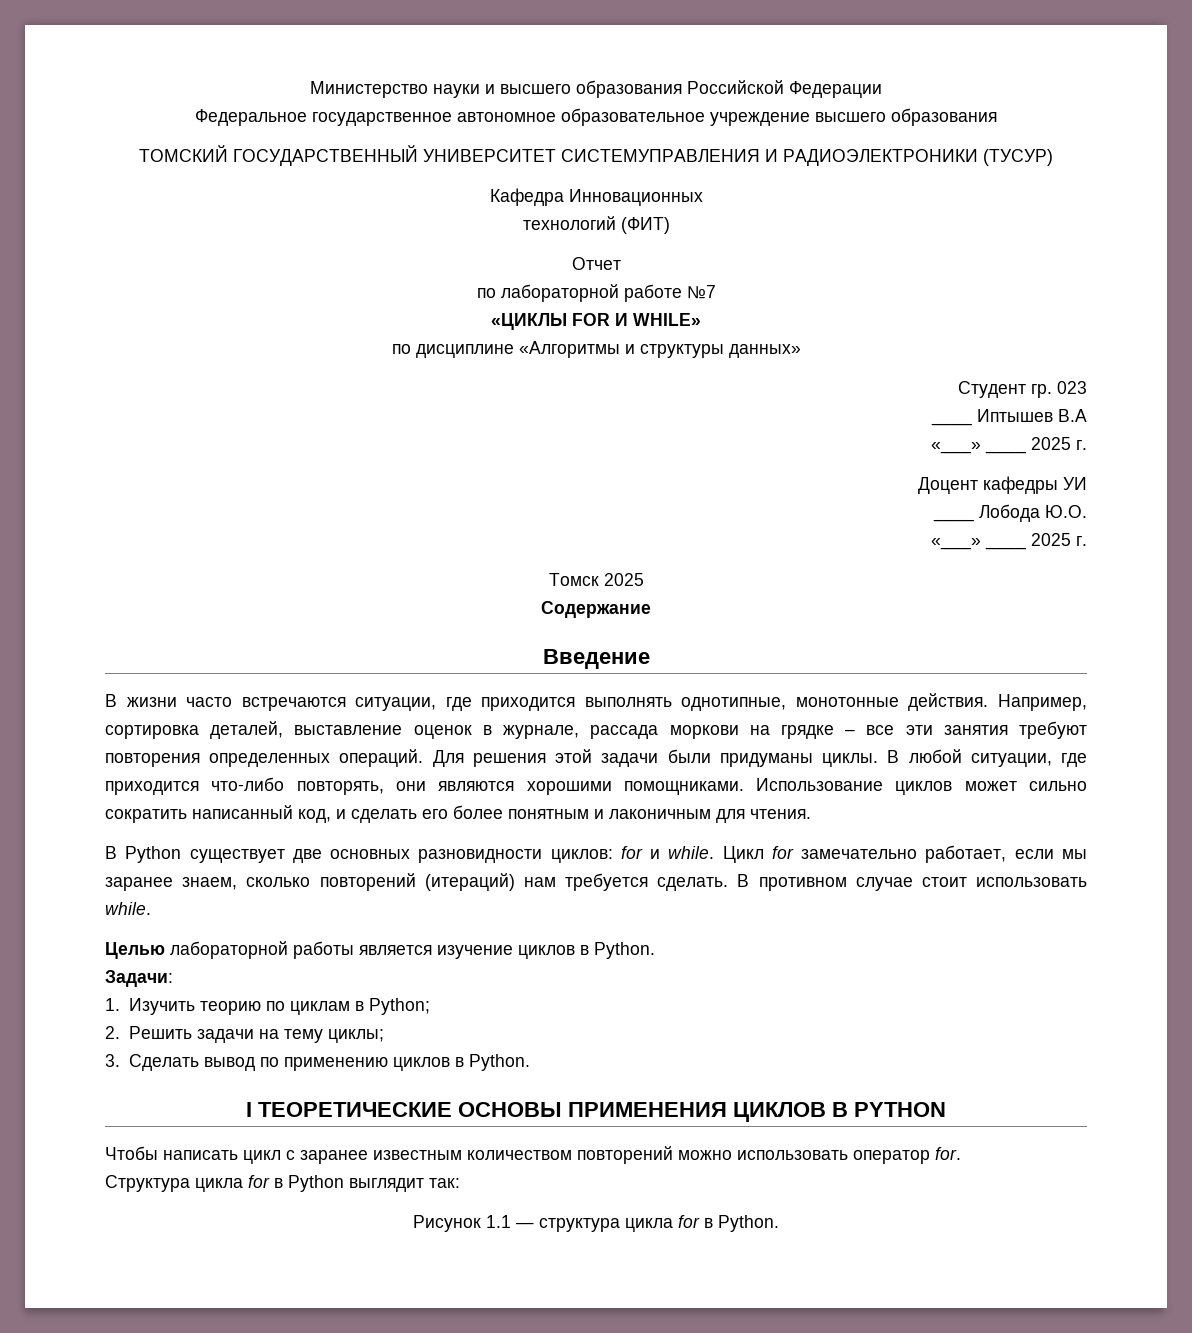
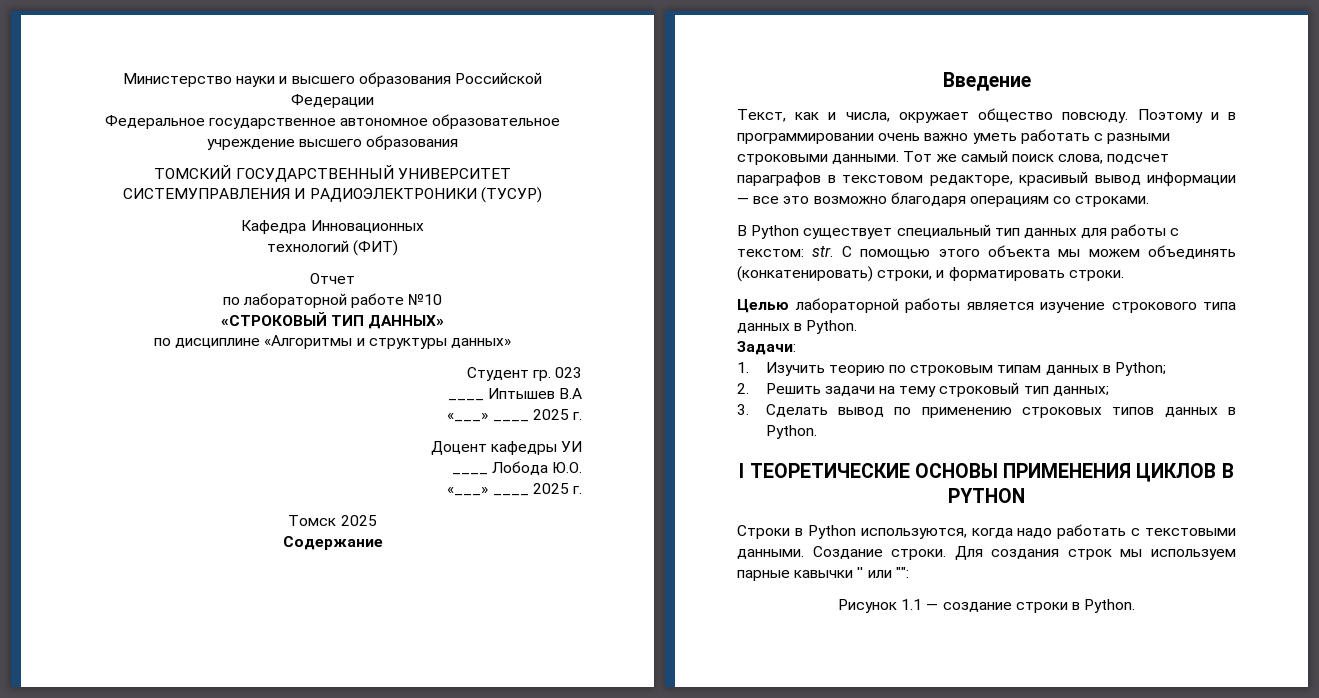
[686,285,716,299] [491,313,701,330] №7 // «ЦИКЛЫ FOR И WHILE» -> [408,293,443,305] [220,312,445,329] №10 // «СТРОКОВЫЙ ТИП ДАННЫХ»
[105,693,1087,711] [105,721,1087,739] [105,749,1088,767] [105,777,1087,795] [105,805,811,823] [105,845,1087,863] [105,873,1087,891] [105,902,151,915] В жизни часто встречаются ситуации, где приходится выполнять однотипные, монотонные действия. Например, сортировка деталей, выставление оценок в журнале, рассада моркови на грядке – все эти занятия требуют повторения определенных операций. Для решения этой задачи были придуманы циклы. В любой ситуации, где приходится что-либо повторять, они являются хорошими помощниками. Использование циклов может сильно сократить написанный код, и сделать его более понятным и лаконичным для чтения. // В Python существует две основных разновидности циклов: for и while. Цикл for замечательно работает, если мы заранее знаем, сколько повторений (итераций) нам требуется сделать. В противном случае стоит использовать while. -> [737,108,1236,123] [737,129,1171,144] [737,150,1170,165] [737,171,1236,186] [737,192,1150,207] [737,224,1180,239] [737,245,1236,259] [737,266,1124,282] Текст, как и числа, окружает общество повсюду. Поэтому и в программировании очень важно уметь работать с разными строковыми данными. Тот же самый поиск слова, подсчет параграфов в текстовом редакторе, красивый вывод информации — все это возможно благодаря операциям со строками. // В Python существует специальный тип данных для работы с текстом: str. С помощью этого объекта мы можем объединять (конкатенировать) строки, и форматировать строки.
[518,945,575,959] циклов -> [1111,302,1236,313] [737,323,790,333] строкового типа данных
[289,1001,350,1015] циклам -> [910,365,1099,376] строковым типам данных
[327,1029,384,1043] циклы; -> [939,382,1109,397] строковый тип данных;
[392,1057,450,1071] циклов -> [1021,407,1218,418] строковых типов данных
[105,1146,961,1164] [105,1175,460,1192] Чтобы написать цикл с заранее известным количеством повторений можно использовать оператор for. // Структура цикла for в Python выглядит так: -> [737,524,1236,539] [737,546,1236,560] [737,567,909,581] Строки в Python используются, когда надо работать с текстовыми данными. Создание строки. Для создания строк мы используем парные кавычки '' или "":
[539,1215,700,1232] структура цикла for -> [942,602,1068,613] создание строки

